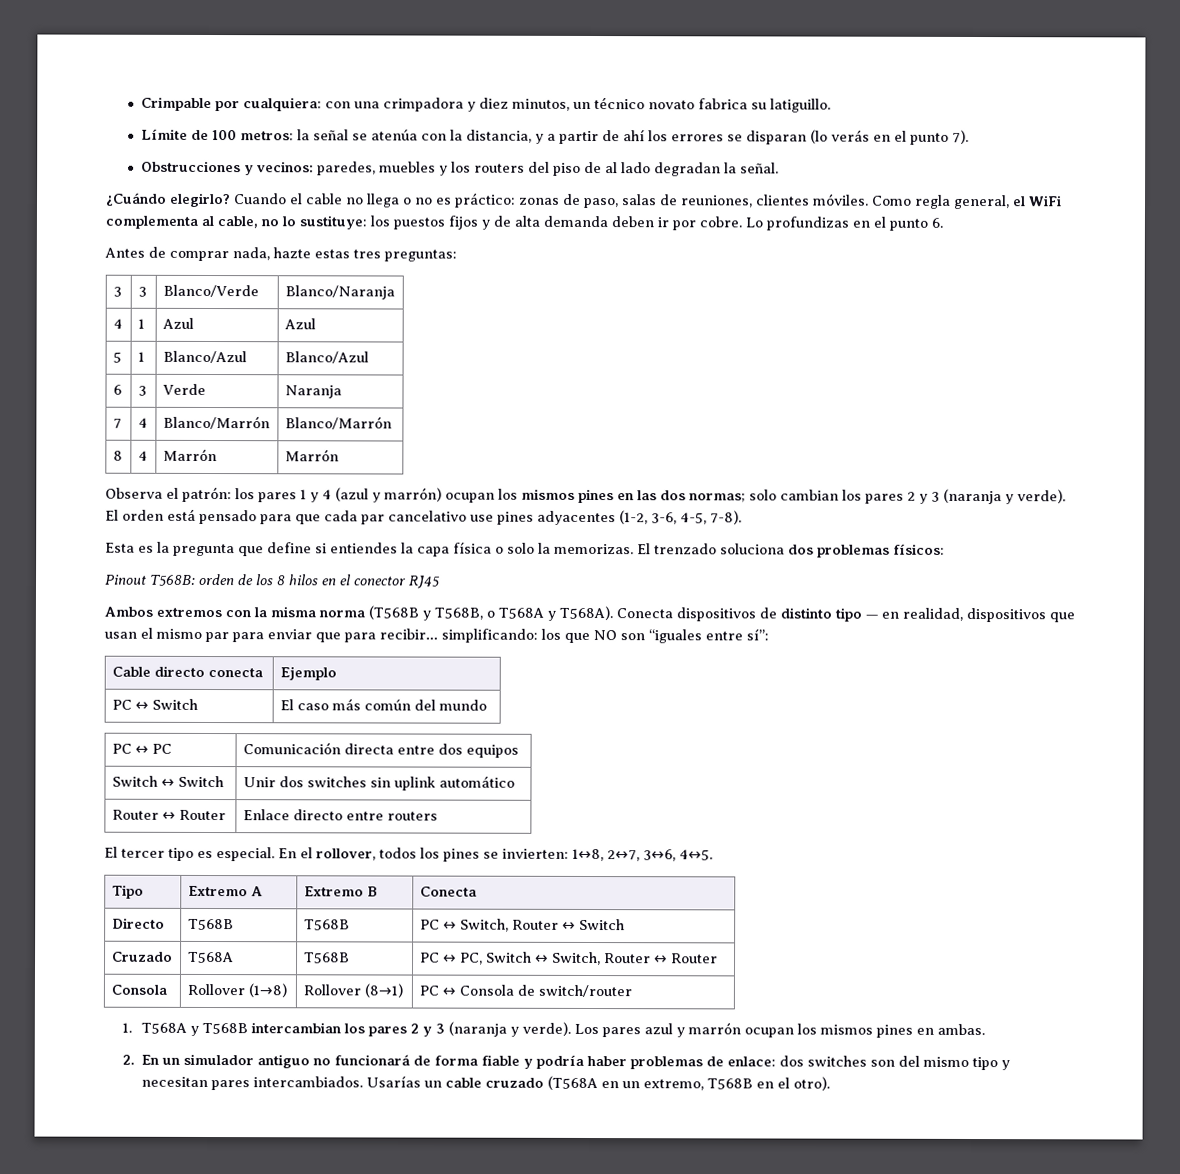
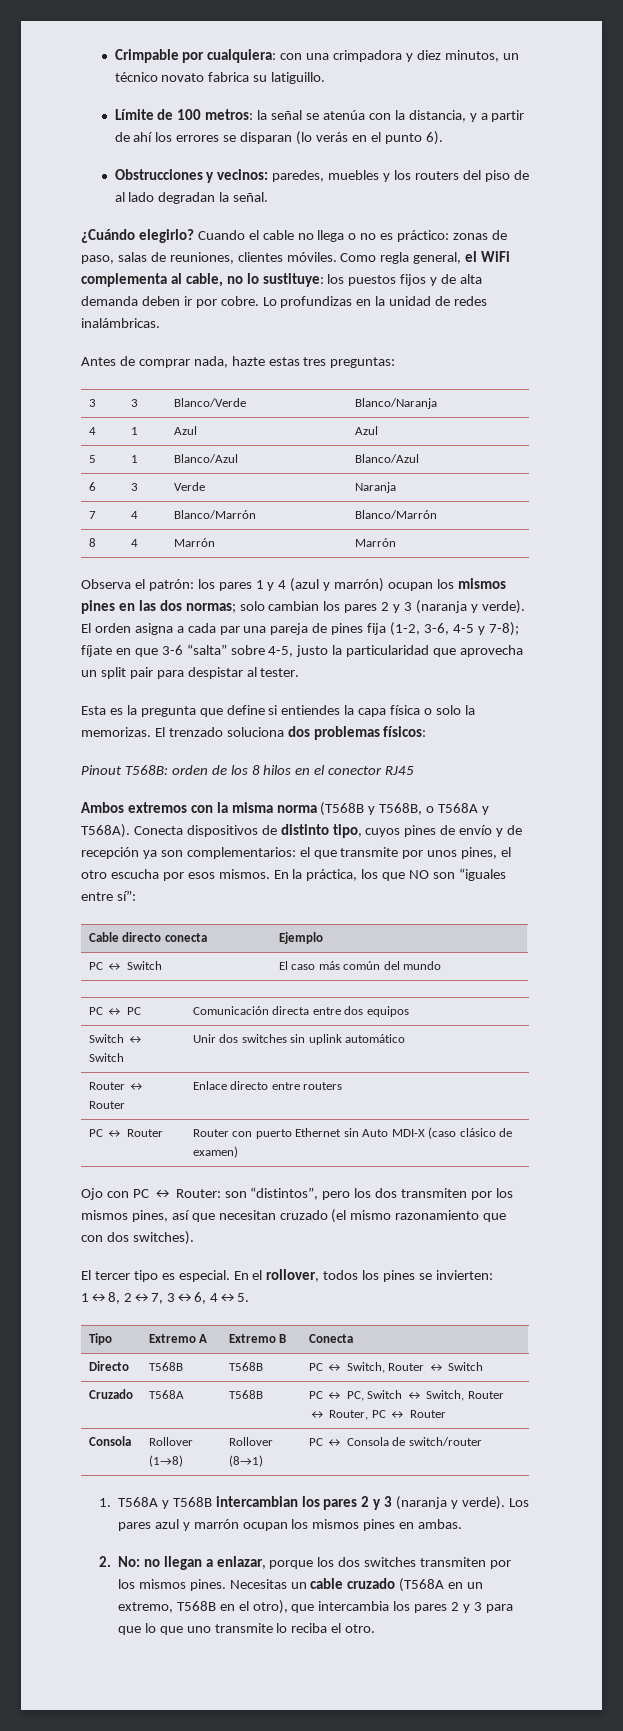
[951,129,969,144] 7). -> [425,131,443,145] 6).
[873,216,943,231] el punto 6. -> [375,296,488,306] [81,318,160,328] la unidad de redes inalámbricas.
[167,508,742,526] está pensado para que cada par cancelativo use pines adyacentes (1-2, 3-6, 4-5, 7-8). -> [134,622,519,636] [81,644,524,657] [81,667,300,679] asigna a cada par una pareja de pines fija (1-2, 3-6, 4-5 y 7-8); fíjate en que 3-6 “salta” sobre 4-5, justo la particularidad que aprovecha un split pair para despistar al tester.
[835,607,1075,623] [104,627,538,643] tipo — en realidad, dispositivos que usan el mismo par para enviar que para recibir… simplificando: -> [332,824,523,838] [81,847,512,859] [81,869,358,881] tipo, cuyos pines de envío y de recepción ya son complementarios: el que transmite por unos pines, el otro escucha por esos mismos. En la práctica,
(438, 816) none -> [88,1129,163,1137] [192,1127,513,1139] [192,1146,238,1158] [81,1187,513,1200] [81,1209,507,1223] [81,1231,194,1245] // PC ↔ Router | Router con puerto Ethernet sin Auto MDI-X (caso clásico de examen) // Ojo con PC ↔ Router: son “distintos”, pero los dos transmiten por los mismos pines, así que necesitan cruzado (el mismo razonamiento que con dos switches).
(668, 959) none -> [329,1410,407,1420] Router, PC ↔
[141,1053,1011,1071] [141,1075,422,1091] En un simulador antiguo no funcionará de forma fiable y podría haber problemas de enlace: dos switches son del mismo tipo y necesitan pares intercambiados. Usarías -> [117,1556,512,1570] [117,1579,287,1591] No: no llegan a enlazar, porque los dos switches transmiten por los mismos pines. Necesitas
[793,1076,831,1091] otro). -> [252,1600,513,1614] [117,1623,376,1635] otro), que intercambia los pares 2 y 3 para que lo que uno transmite lo reciba el otro.

